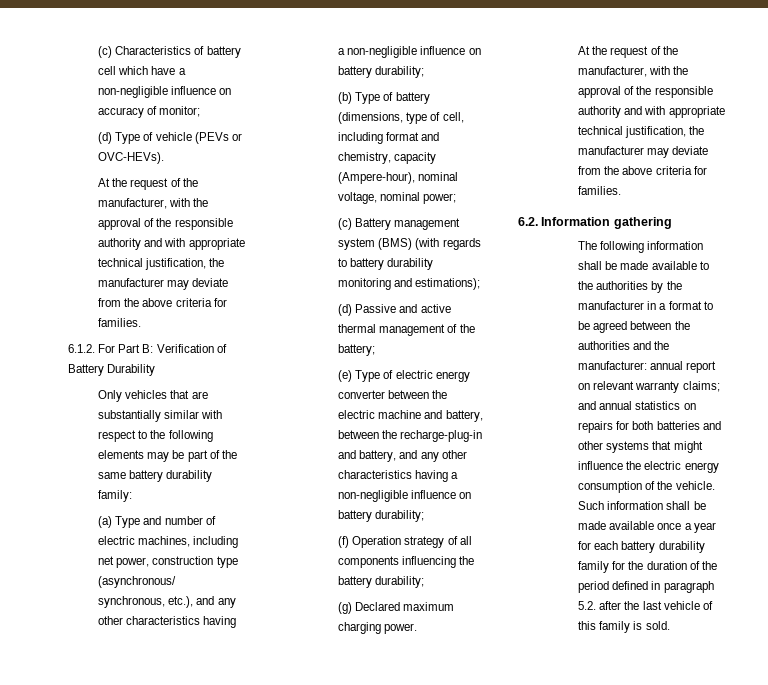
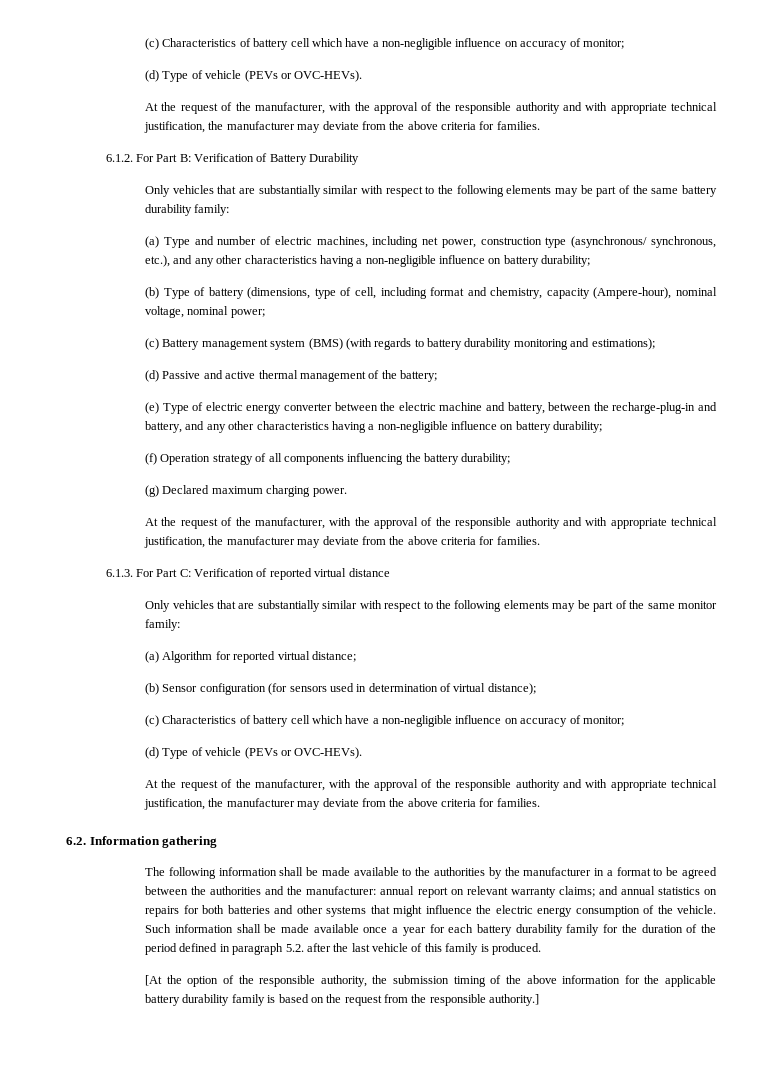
(622, 190) none -> [105,568,390,580] [145,600,717,612] [145,619,181,631] [145,651,356,663] [145,683,536,695] [145,715,624,727] [145,747,363,759] [145,779,717,791] [144,798,540,810] // 6.1.3. For Part C: Verification of reported virtual distance // Only vehicles that are substantially similar with respect to the following elements may be part of the same monitor family: // (a) Algorithm for reported virtual distance; // (b) Sensor configuration (for sensors used in determination of virtual distance); // (c) Characteristics of battery cell which have a non-negligible influence on accuracy of monitor; // (d) Type of vehicle (PEVs or OVC-HEVs). // At the request of the manufacturer, with the approval of the responsible authority and with appropriate technical justification, the manufacturer may deviate from the above criteria for families.
[645,621,670,630] sold. -> [491,943,541,955] [145,975,716,987] [145,994,540,1006] produced. // [At the option of the responsible authority, the submission timing of the above information for the applicable battery durability family is based on the request from the responsible authority.]

